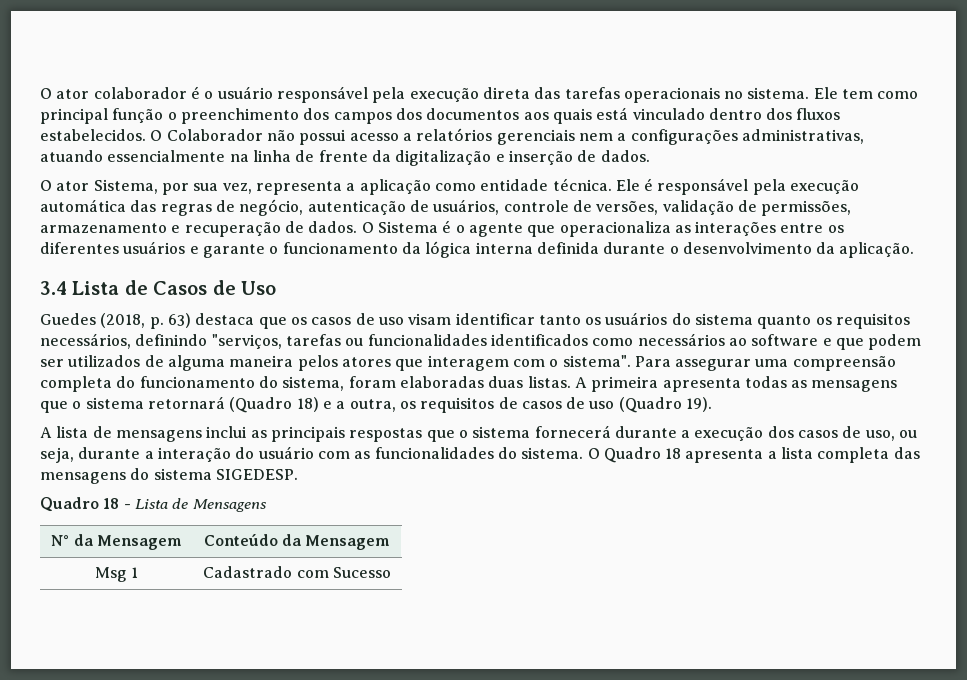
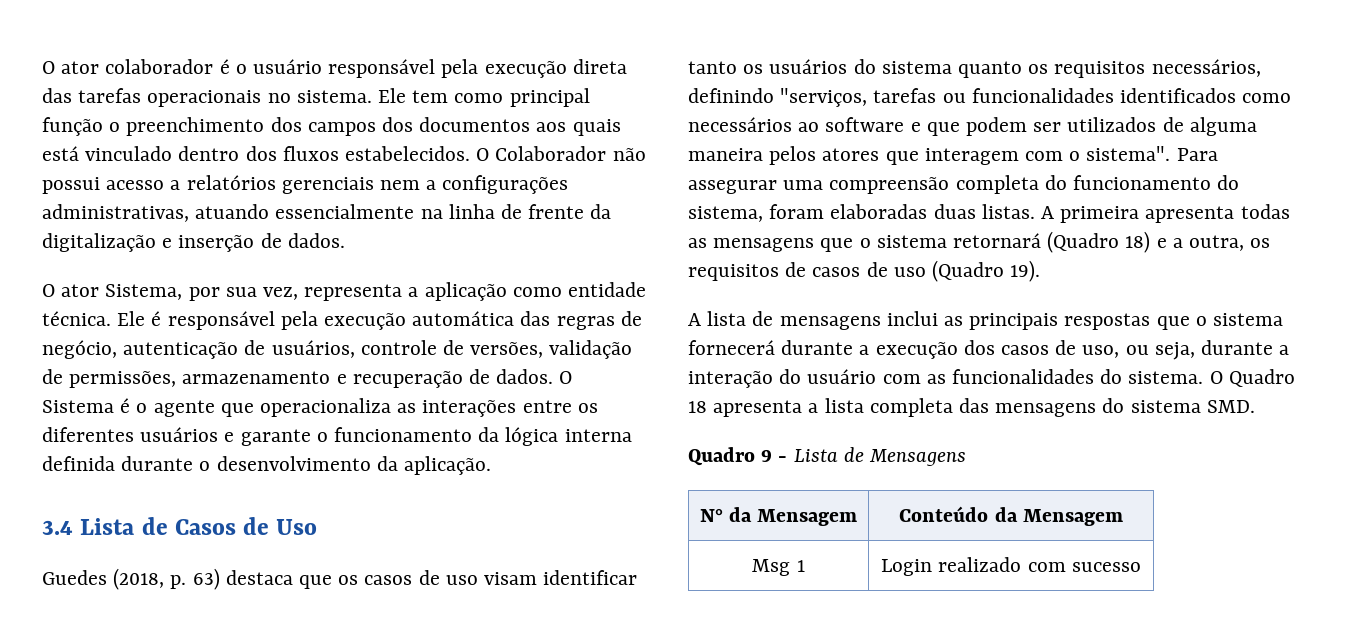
[215,469,298,480] [40,497,120,512] SIGEDESP. // Quadro 18 -> [1206,400,1255,413] [688,447,773,466] SMD. // Quadro 9
[203,566,391,578] Cadastrado com Sucesso -> [881,557,1141,576] Login realizado com sucesso

